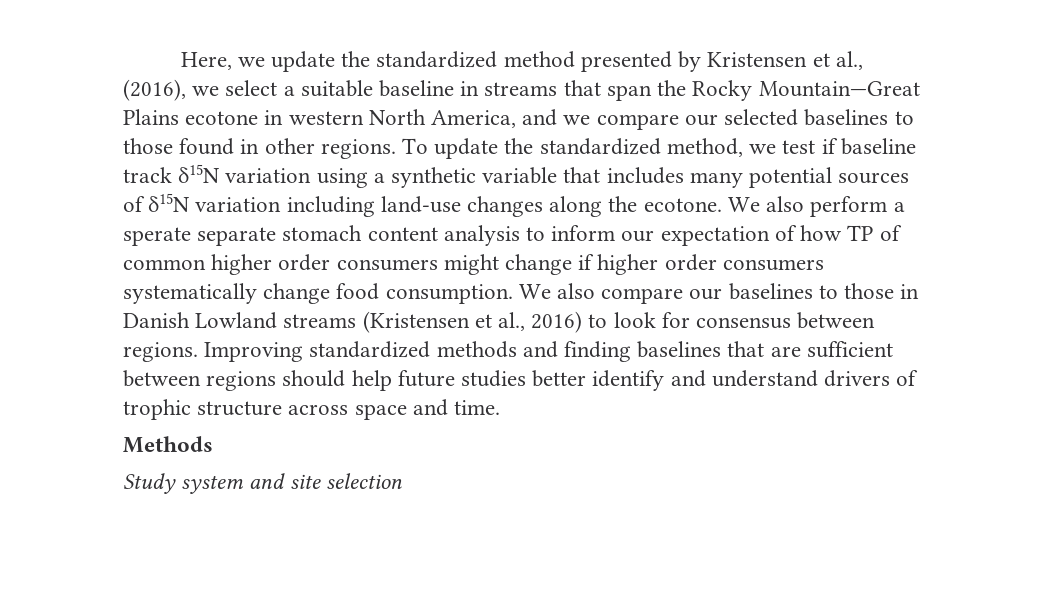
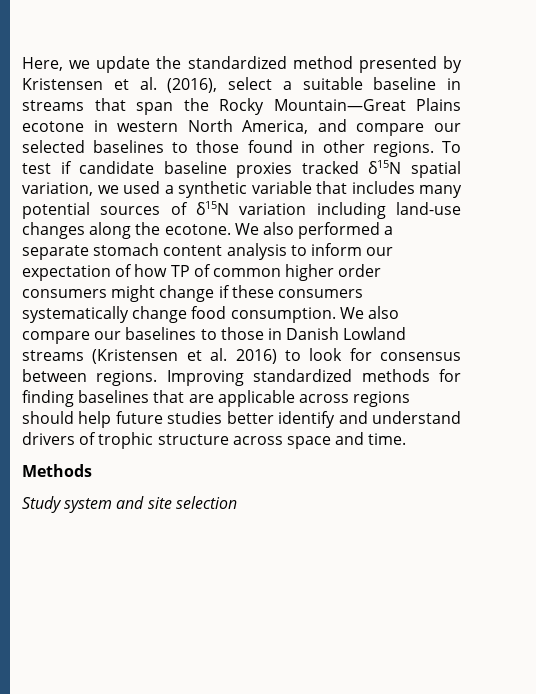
[835,51,863,70] [123,79,220,101] al., (2016), we -> [139,77,218,93] al. (2016),
[563,115,591,125] we -> (347, 125) none
[434,138,916,159] [123,164,368,188] update the standardized method, we test if baseline track δ15N variation using -> [22,160,461,178] [22,181,160,196] test if candidate baseline proxies tracked δ15N spatial variation, we used
[810,196,905,217] [123,227,191,246] perform a sperate -> [298,222,394,239] performed a
[597,254,717,275] higher order -> [231,285,274,298] these
[498,312,526,331] al., -> [210,348,228,361] al.
[522,341,558,358] and -> [439,369,461,382] for
[806,341,893,358] [123,370,201,387] sufficient between -> [217,390,349,407] applicable across

